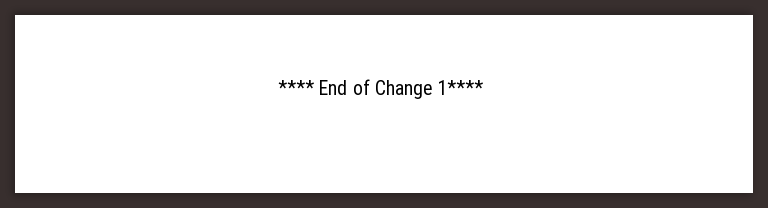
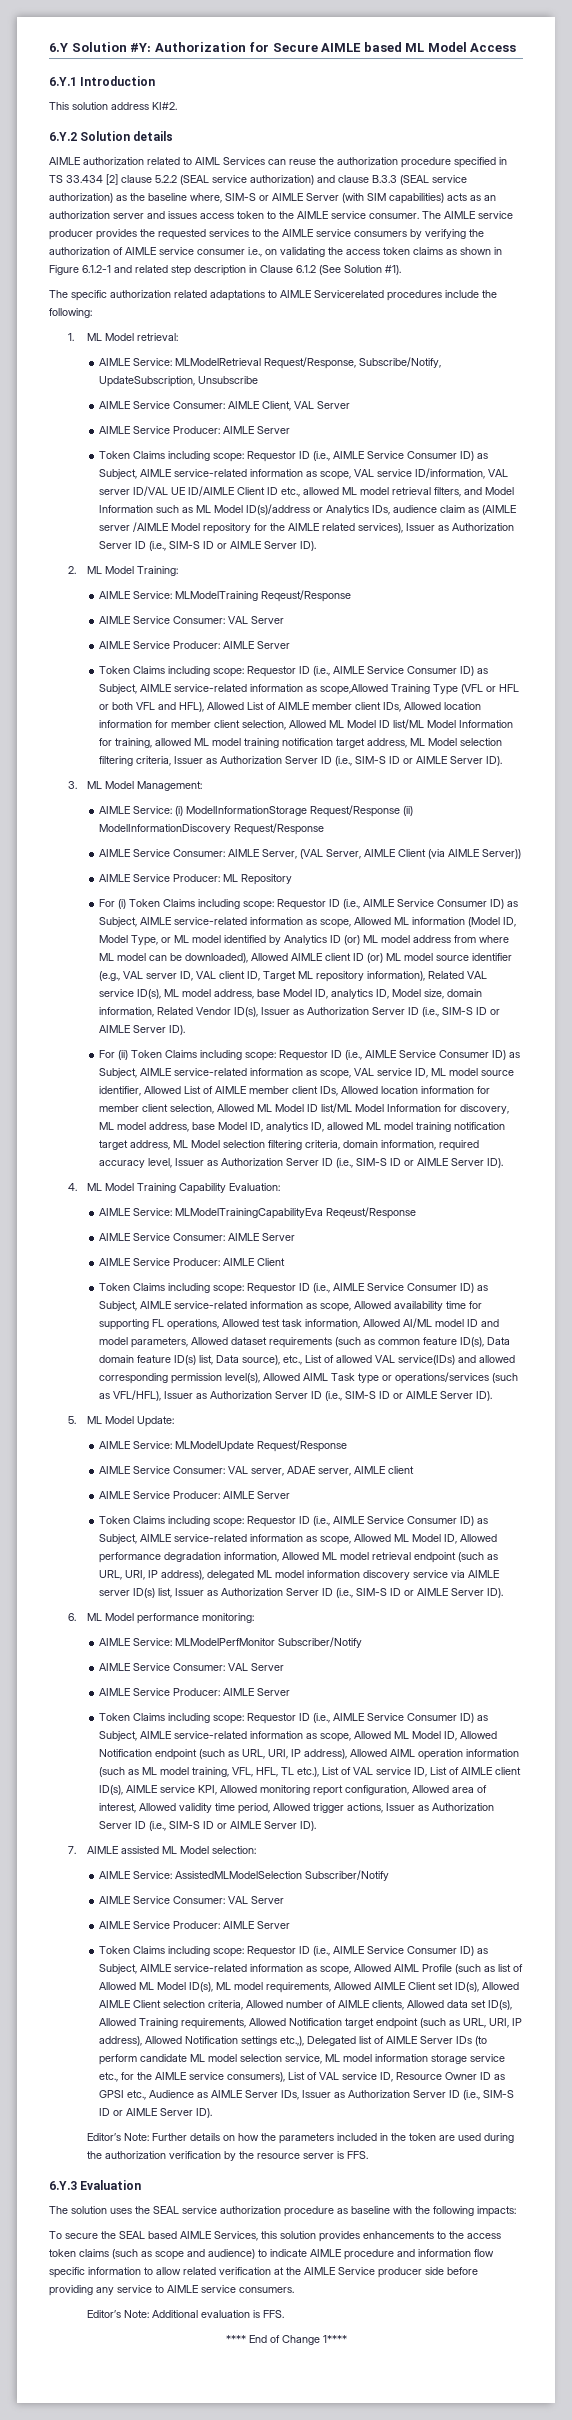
(277, 87) none -> [49,42,517,52] [49,76,156,86] [49,102,177,110] [49,131,174,141] [49,157,507,168] [49,174,467,185] [49,193,496,204] [49,211,513,219] [49,229,484,240] [49,247,502,257] [49,265,401,276] [49,290,497,301] [49,308,92,318] [68,333,179,341] [99,357,442,369] [99,376,259,387] [99,401,351,411] [99,426,291,434] [99,451,489,462] [99,468,509,480] [99,486,515,497] [99,504,517,515] [99,522,515,534] [99,541,317,551] [68,566,179,576] [99,590,352,602] [99,616,285,624] [99,641,291,649] [99,666,489,677] [99,684,520,695] [99,702,482,712] [99,719,514,730] [99,738,503,748] [99,756,503,766] [68,781,203,791] [99,805,414,817] [99,823,325,835] [99,849,522,859] [99,874,293,885] [99,899,519,910] [99,917,517,928] [99,935,510,946] [99,953,513,963] [99,971,488,982] [99,989,483,999] [99,1007,501,1017] [99,1025,186,1035] [99,1050,521,1061] [99,1068,515,1079] [99,1086,491,1096] [99,1103,510,1114] [99,1122,506,1132] [99,1140,480,1151] [99,1158,504,1168] [68,1183,281,1194] [99,1207,417,1219] [99,1233,296,1241] [99,1258,286,1266] [99,1283,489,1294] [99,1301,483,1312] [99,1318,500,1330] [99,1337,511,1348] [99,1355,516,1365] [99,1372,519,1384] [99,1390,493,1401] [68,1416,175,1427] [99,1440,348,1452] [99,1466,415,1476] [99,1491,291,1499] [99,1516,489,1527] [99,1534,498,1545] [99,1552,499,1563] [99,1570,500,1580] [99,1588,504,1598] [68,1613,255,1624] [99,1637,363,1648] [99,1663,285,1671] [99,1688,291,1696] [99,1713,489,1724] [99,1731,498,1742] [99,1749,520,1760] [99,1767,522,1777] [99,1785,488,1796] [99,1803,495,1814] [99,1821,317,1831] [68,1846,257,1854] [99,1870,390,1881] [99,1896,285,1904] [99,1921,291,1929] [99,1946,489,1957] [99,1964,524,1975] [99,1982,520,1993] [99,2000,513,2010] [99,2018,523,2029] [99,2036,488,2046] [99,2054,506,2065] [99,2072,506,2082] [99,2090,515,2100] [99,2108,213,2118] [87,2133,515,2144] [87,2151,369,2161] [49,2180,142,2190] [49,2206,516,2217] [49,2231,501,2242] [49,2249,494,2260] [49,2267,478,2278] [49,2285,294,2296] [87,2310,285,2318] 6.Y Solution #Y: Authorization for Secure AIMLE based ML Model Access // 6.Y.1 Introduction // This solution address KI#2. // 6.Y.2 Solution details // AIMLE authorization related to AIML Services can reuse the authorization procedure specified in TS 33.434 [2] clause 5.2.2 (SEAL service authorization) and clause B.3.3 (SEAL service authorization) as the baseline where, SIM-S or AIMLE Server (with SIM capabilities) acts as an authorization server and issues access token to the AIMLE service consumer. The AIMLE service producer provides the requested services to the AIMLE service consumers by verifying the authorization of AIMLE service consumer i.e., on validating the access token claims as shown in Figure 6.1.2-1 and related step description in Clause 6.1.2 (See Solution #1). // The specific authorization related adaptations to AIMLE Servicerelated procedures include the following: // 1. ML Model retrieval: // AIMLE Service: MLModelRetrieval Request/Response, Subscribe/Notify, UpdateSubscription, Unsubscribe // AIMLE Service Consumer: AIMLE Client, VAL Server // AIMLE Service Producer: AIMLE Server // Token Claims including scope: Requestor ID (i.e., AIMLE Service Consumer ID) as Subject, AIMLE service-related information as scope, VAL service ID/information, VAL server ID/VAL UE ID/AIMLE Client ID etc., allowed ML model retrieval filters, and Model Information such as ML Model ID(s)/address or Analytics IDs, audience claim as (AIMLE server /AIMLE Model repository for the AIMLE related services), Issuer as Authorization Server ID (i.e., SIM-S ID or AIMLE Server ID). // 2. ML Model Training: // AIMLE Service: MLModelTraining Reqeust/Response // AIMLE Service Consumer: VAL Server // AIMLE Service Producer: AIMLE Server // Token Claims including scope: Requestor ID (i.e., AIMLE Service Consumer ID) as Subject, AIMLE service-related information as scope,Allowed Training Type (VFL or HFL or both VFL and HFL), Allowed List of AIMLE member client IDs, Allowed location information for member client selection, Allowed ML Model ID list/ML Model Information for training, allowed ML model training notification target address, ML Model selection filtering criteria, Issuer as Authorization Server ID (i.e., SIM-S ID or AIMLE Server ID). // 3. ML Model Management: // AIMLE Service: (i) ModelInformationStorage Request/Response (ii) ModelInformationDiscovery Request/Response // AIMLE Service Consumer: AIMLE Server, (VAL Server, AIMLE Client (via AIMLE Server)) // AIMLE Service Producer: ML Repository // For (i) Token Claims including scope: Requestor ID (i.e., AIMLE Service Consumer ID) as Subject, AIMLE service-related information as scope, Allowed ML information (Model ID, Model Type, or ML model identified by Analytics ID (or) ML model address from where ML model can be downloaded), Allowed AIMLE client ID (or) ML model source identifier (e.g., VAL server ID, VAL client ID, Target ML repository information), Related VAL service ID(s), ML model address, base Model ID, analytics ID, Model size, domain information, Related Vendor ID(s), Issuer as Authorization Server ID (i.e., SIM-S ID or AIMLE Server ID). // For (ii) Token Claims including scope: Requestor ID (i.e., AIMLE Service Consumer ID) as Subject, AIMLE service-related information as scope, VAL service ID, ML model source identifier, Allowed List of AIMLE member client IDs, Allowed location information for member client selection, Allowed ML Model ID list/ML Model Information for discovery, ML model address, base Model ID, analytics ID, allowed ML model training notification target address, ML Model selection filtering criteria, domain information, required accuracy level, Issuer as Authorization Server ID (i.e., SIM-S ID or AIMLE Server ID). // 4. ML Model Training Capability Evaluation: // AIMLE Service: MLModelTrainingCapabilityEva Reqeust/Response // AIMLE Service Consumer: AIMLE Server // AIMLE Service Producer: AIMLE Client // Token Claims including scope: Requestor ID (i.e., AIMLE Service Consumer ID) as Subject, AIMLE service-related information as scope, Allowed availability time for supporting FL operations, Allowed test task information, Allowed AI/ML model ID and model parameters, Allowed dataset requirements (such as common feature ID(s), Data domain feature ID(s) list, Data source), etc., List of allowed VAL service(IDs) and allowed corresponding permission level(s), Allowed AIML Task type or operations/services (such as VFL/HFL), Issuer as Authorization Server ID (i.e., SIM-S ID or AIMLE Server ID). // 5. ML Model Update: // AIMLE Service: MLModelUpdate Request/Response // AIMLE Service Consumer: VAL server, ADAE server, AIMLE client // AIMLE Service Producer: AIMLE Server // Token Claims including scope: Requestor ID (i.e., AIMLE Service Consumer ID) as Subject, AIMLE service-related information as scope, Allowed ML Model ID, Allowed performance degradation information, Allowed ML model retrieval endpoint (such as URL, URI, IP address), delegated ML model information discovery service via AIMLE server ID(s) list, Issuer as Authorization Server ID (i.e., SIM-S ID or AIMLE Server ID). // 6. ML Model performance monitoring: // AIMLE Service: MLModelPerfMonitor Subscriber/Notify // AIMLE Service Consumer: VAL Server // AIMLE Service Producer: AIMLE Server // Token Claims including scope: Requestor ID (i.e., AIMLE Service Consumer ID) as Subject, AIMLE service-related information as scope, Allowed ML Model ID, Allowed Notification endpoint (such as URL, URI, IP address), Allowed AIML operation information (such as ML model training, VFL, HFL, TL etc.), List of VAL service ID, List of AIMLE client ID(s), AIMLE service KPI, Allowed monitoring report configuration, Allowed area of interest, Allowed validity time period, Allowed trigger actions, Issuer as Authorization Server ID (i.e., SIM-S ID or AIMLE Server ID). // 7. AIMLE assisted ML Model selection: // AIMLE Service: AssistedMLModelSelection Subscriber/Notify // AIMLE Service Consumer: VAL Server // AIMLE Service Producer: AIMLE Server // Token Claims including scope: Requestor ID (i.e., AIMLE Service Consumer ID) as Subject, AIMLE service-related information as scope, Allowed AIML Profile (such as list of Allowed ML Model ID(s), ML model requirements, Allowed AIMLE Client set ID(s), Allowed AIMLE Client selection criteria, Allowed number of AIMLE clients, Allowed data set ID(s), Allowed Training requirements, Allowed Notification target endpoint (such as URL, URI, IP address), Allowed Notification settings etc.,), Delegated list of AIMLE Server IDs (to perform candidate ML model selection service, ML model information storage service etc., for the AIMLE service consumers), List of VAL service ID, Resource Owner ID as GPSI etc., Audience as AIMLE Server IDs, Issuer as Authorization Server ID (i.e., SIM-S ID or AIMLE Server ID). // Editor’s Note: Further details on how the parameters included in the token are used during the authorization verification by the resource server is FFS. // 6.Y.3 Evaluation // The solution uses the SEAL service authorization procedure as baseline with the following impacts: // To secure the SEAL based AIMLE Services, this solution provides enhancements to the access token claims (such as scope and audience) to indicate AIMLE procedure and information flow specific information to allow related verification at the AIMLE Service producer side before providing any service to AIMLE service consumers. // Editor’s Note: Additional evaluation is FFS. //

